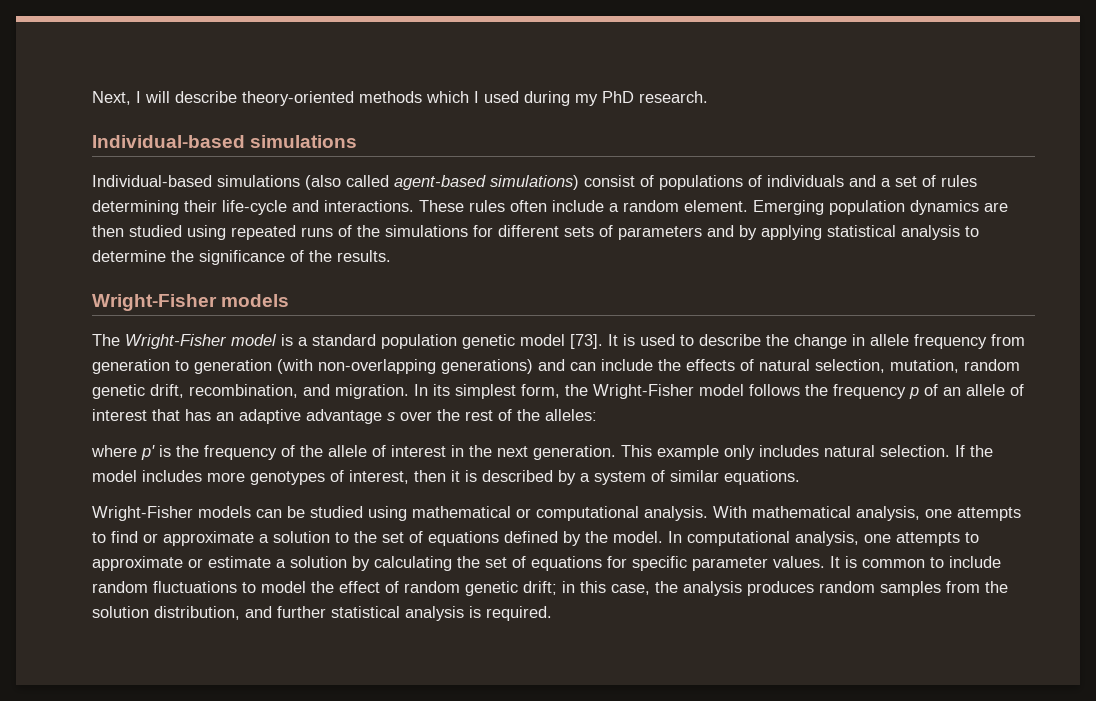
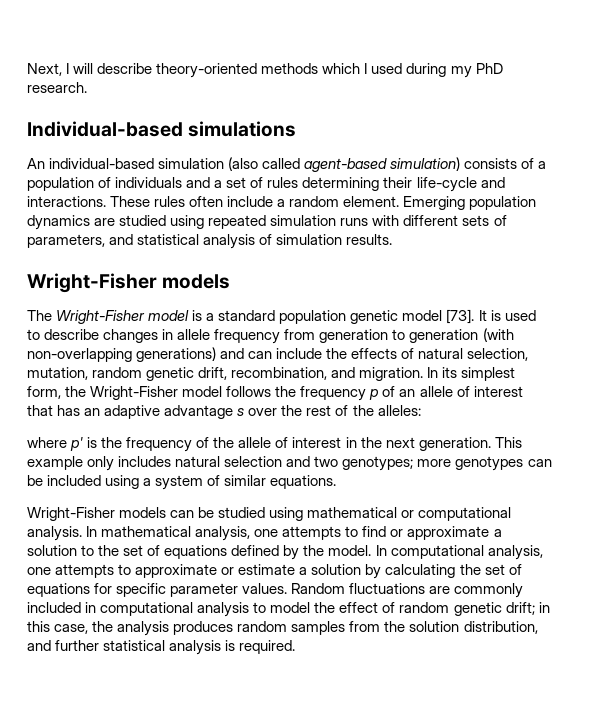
[92,175,743,190] Individual-based simulations (also called agent-based simulations) consist of populations -> [27,157,547,172] [27,177,94,191] An individual-based simulation (also called agent-based simulation) consists of a population
[92,225,124,237] then -> (116, 222) none
[301,225,979,240] [92,250,332,265] runs of the simulations for different sets of parameters and by applying statistical analysis to determine the significance of the -> [270,215,507,226] [27,234,343,249] simulation runs with different sets of parameters, and statistical analysis of simulation
[766,334,847,349] the change -> [103,329,159,343] changes
[880,445,993,457] [92,470,576,485] selection. If the model includes more genotypes of interest, then it is described by -> [224,456,552,471] [27,475,140,489] selection and two genotypes; more genotypes can be included using
[713,506,747,518] With -> [86,526,98,537] In
[830,556,1001,568] [92,581,237,593] It is common to include random fluctuations -> [291,583,524,598] [27,602,250,617] Random fluctuations are commonly included in computational analysis

